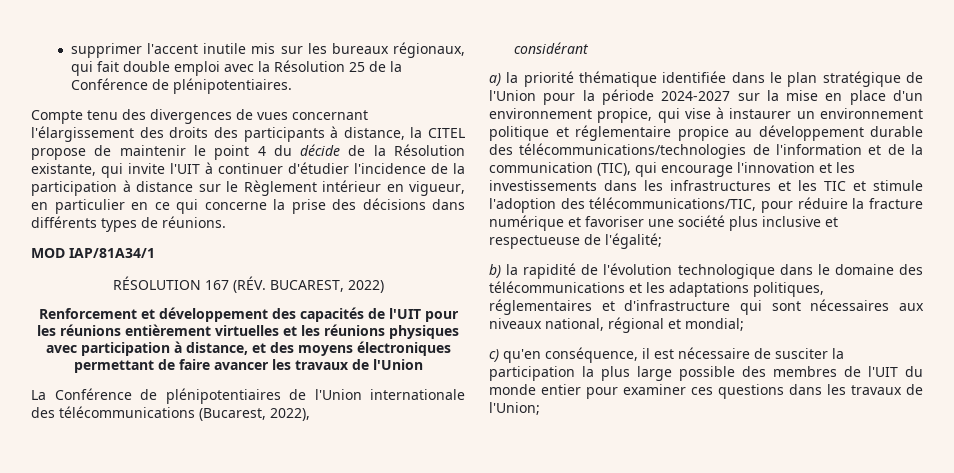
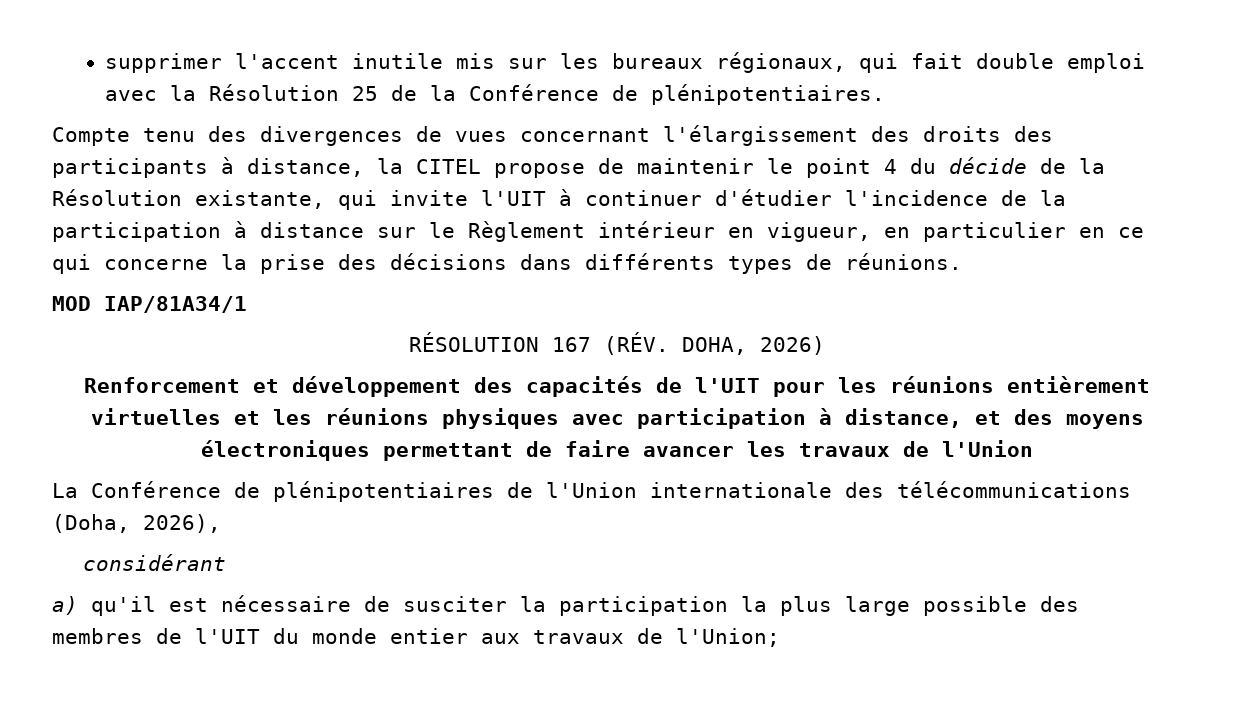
[269,280,384,293] BUCAREST, 2022) -> [682,336,825,355] DOHA, 2026)
[199,408,310,421] (Bucarest, 2022), -> [52,514,221,533] (Doha, 2026),
[506,71,923,87] [489,89,923,105] [489,107,923,123] [489,125,923,141] [489,143,923,159] [489,162,855,177] [489,180,923,191] [489,197,924,213] [489,215,838,231] [489,233,662,249] [489,263,923,279] [489,281,824,297] [489,299,924,315] [489,317,744,333] [489,347,650,363] la priorité thématique identifiée dans le plan stratégique de l'Union pour la période 2024-2027 sur la mise en place d'un environnement propice, qui vise à instaurer un environnement politique et réglementaire propice au développement durable des télécommunications/technologies de l'information et de la communication (TIC), qui encourage l'innovation et les investissements dans les infrastructures et les TIC et stimule l'adoption des télécommunications/TIC, pour réduire la fracture numérique et favoriser une société plus inclusive et respectueuse de l'égalité; // b) la rapidité de l'évolution technologique dans le domaine des télécommunications et les adaptations politiques, réglementaires et d'infrastructure qui sont nécessaires aux niveaux national, régional et mondial; // c) qu'en conséquence, il -> [91,596,156,616] qu'il
[586,384,846,399] pour examiner ces questions dans les -> [481,633,520,644] aux

